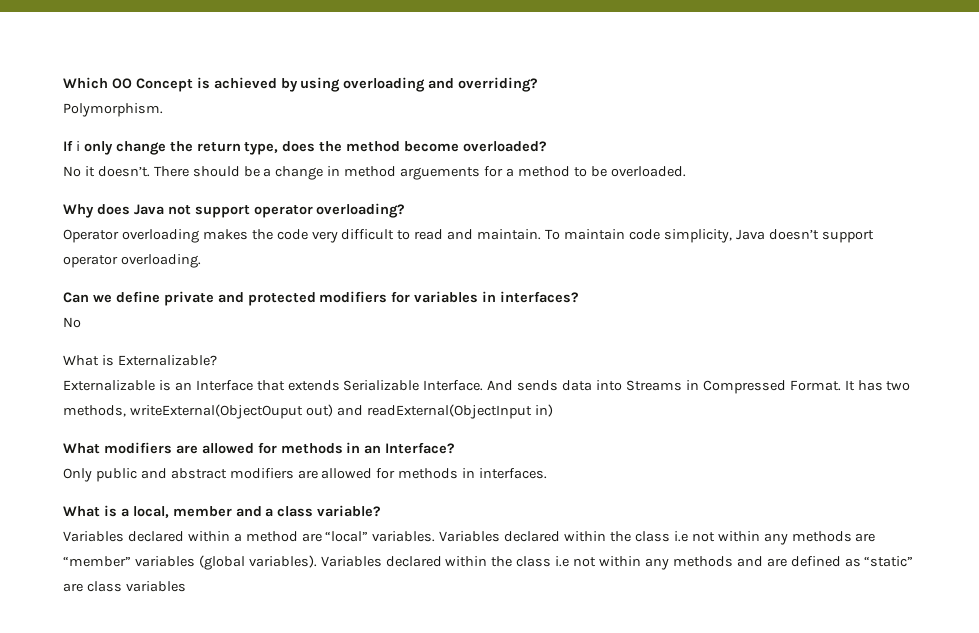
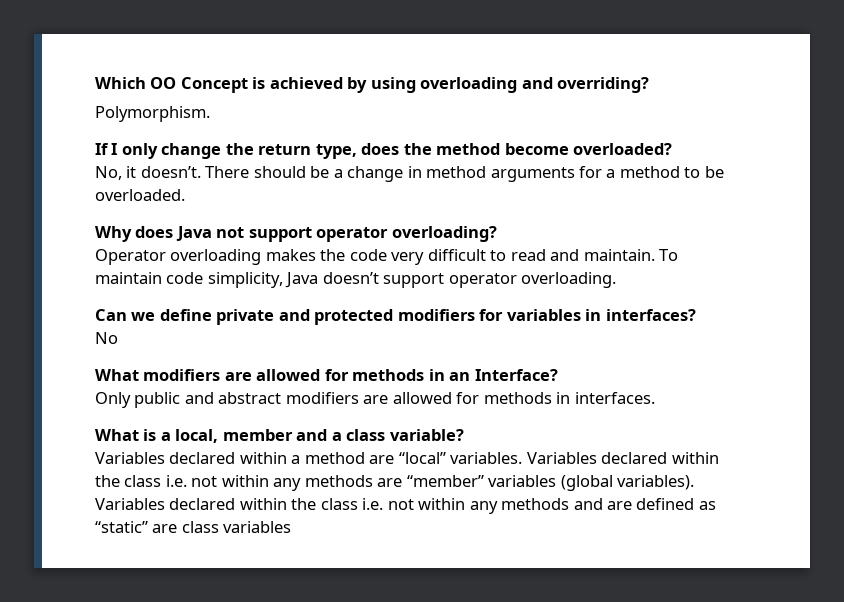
[75,141,80,151] i -> [111,143,118,155] I
[63,166,81,177] No -> [95,166,122,180] No,
[400,167,481,180] arguements -> [490,167,575,182] arguments
[63,355,217,366] [63,380,911,394] [63,404,553,419] // What is Externalizable? // Externalizable is an Interface that extends Serializable Interface. And sends data into Streams in Compressed Format. It has two methods, writeExternal(ObjectOuput out) and readExternal(ObjectInput in) -> (118, 338) none
[673,531,688,542] i.e -> [165,475,187,487] i.e.
[555,556,570,567] i.e -> [362,498,384,510] i.e.

